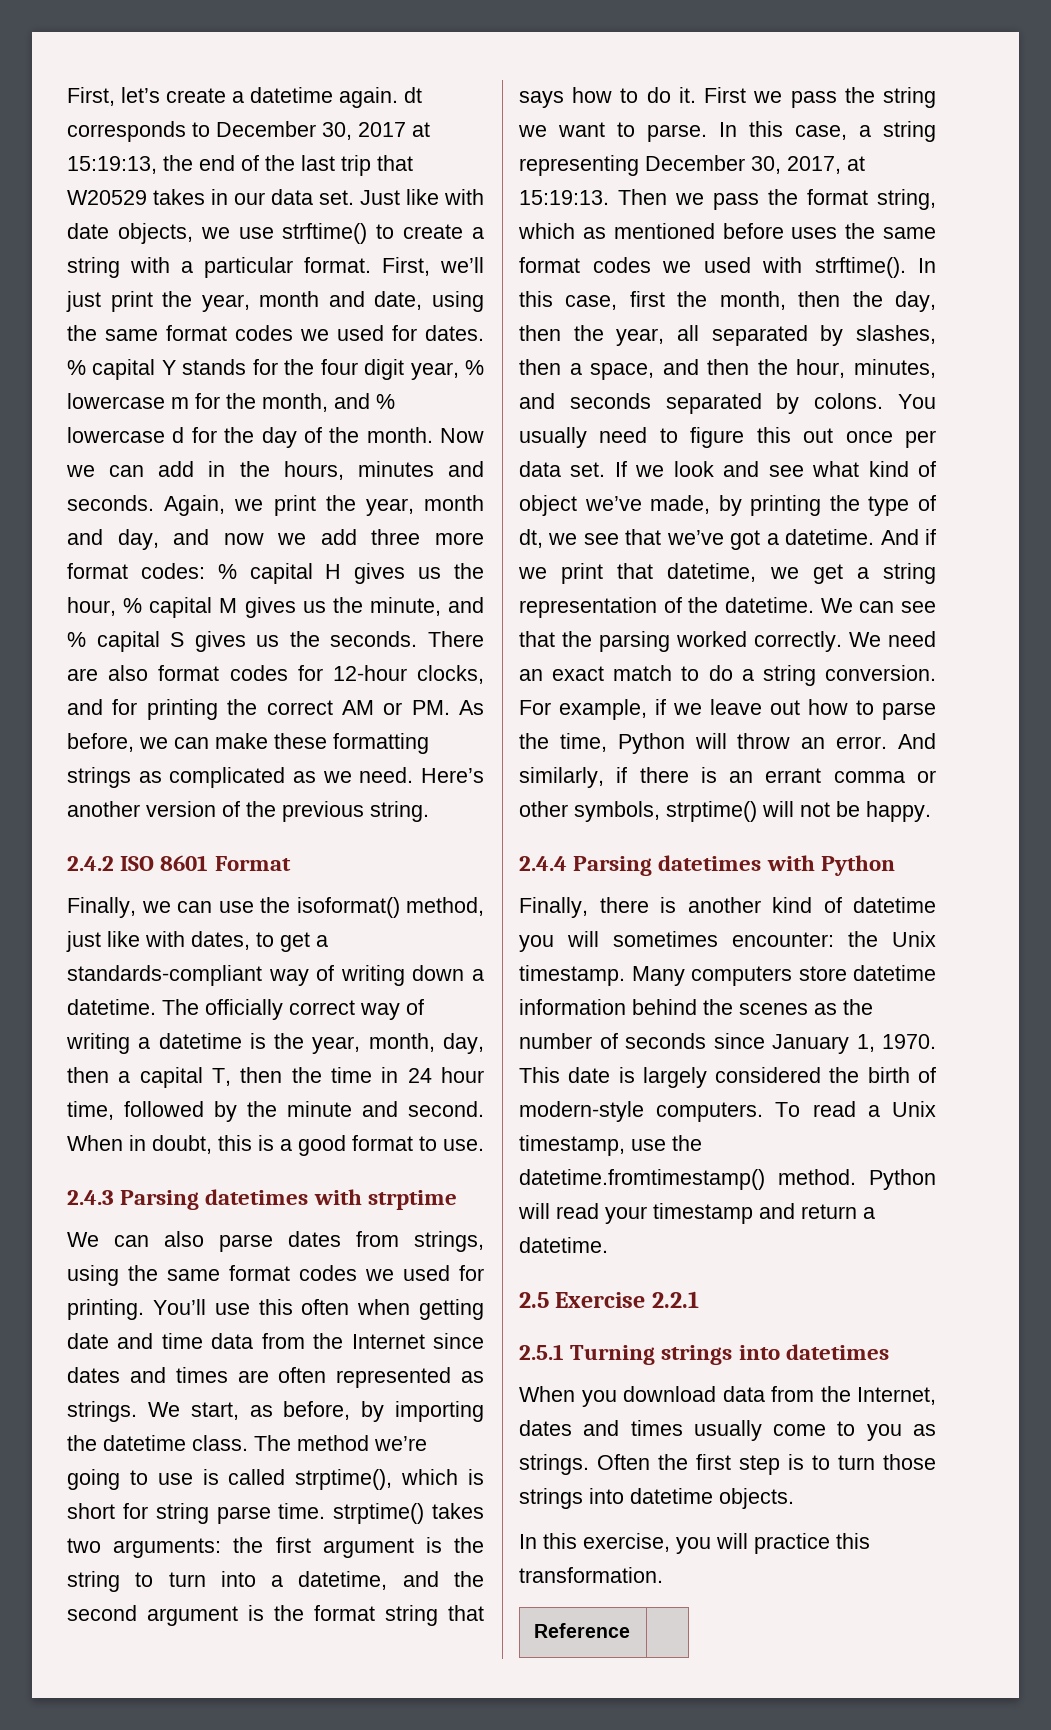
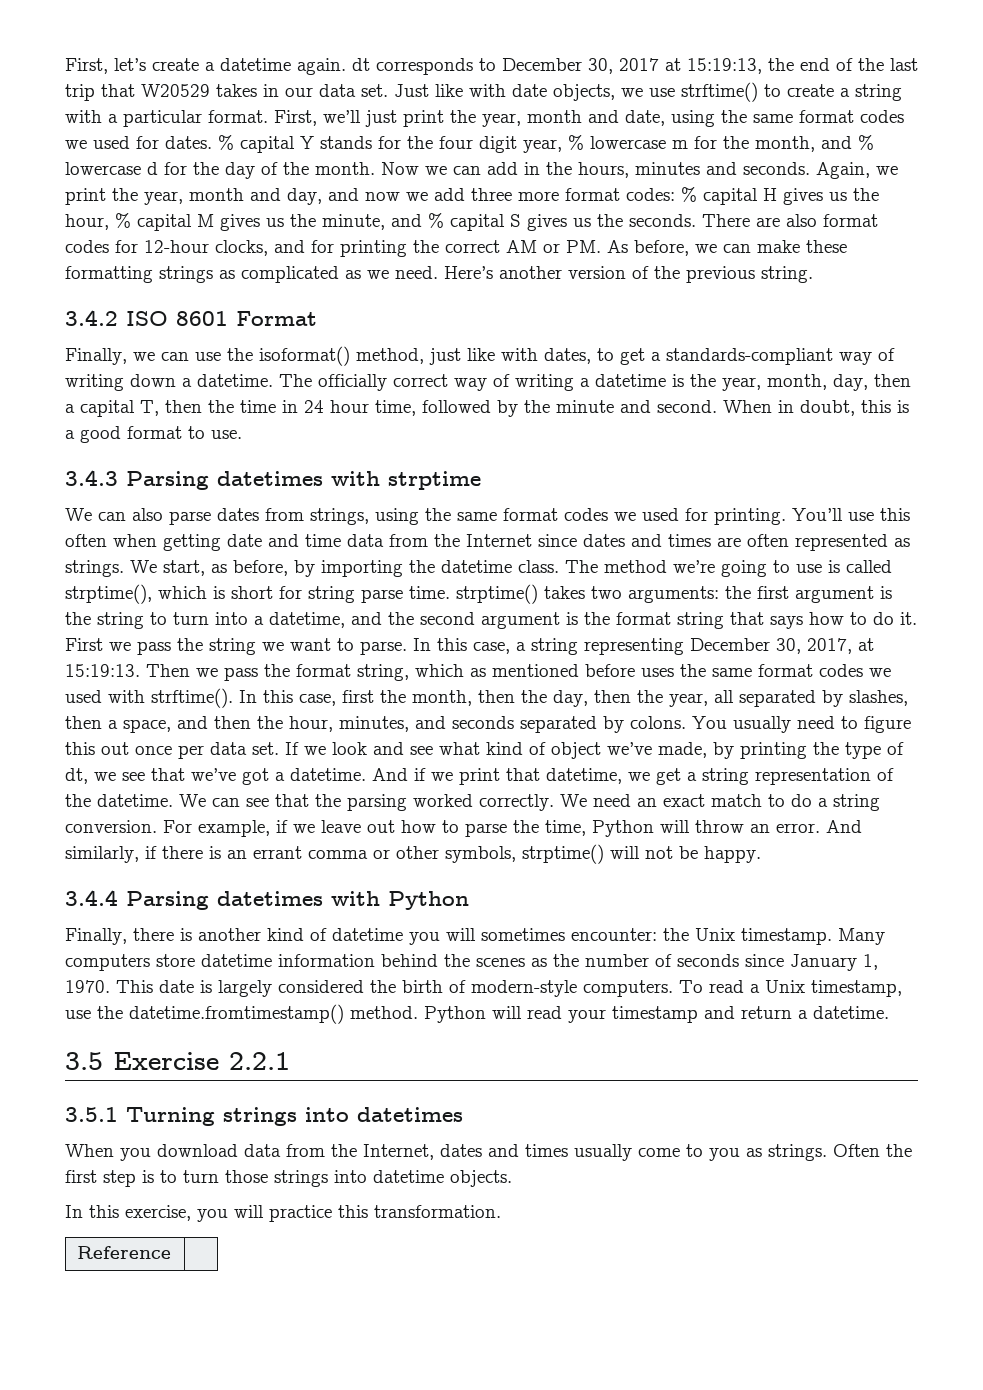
[67,856,114,871] 2.4.2 -> [65,310,118,326] 3.4.2
[67,1190,114,1205] 2.4.3 -> [65,470,118,486] 3.4.3
[519,856,567,871] 2.4.4 -> [65,890,118,906] 3.4.4
[519,1292,549,1308] 2.5 -> [65,1052,103,1070] 3.5
[519,1344,564,1360] 2.5.1 -> [65,1107,118,1122] 3.5.1

